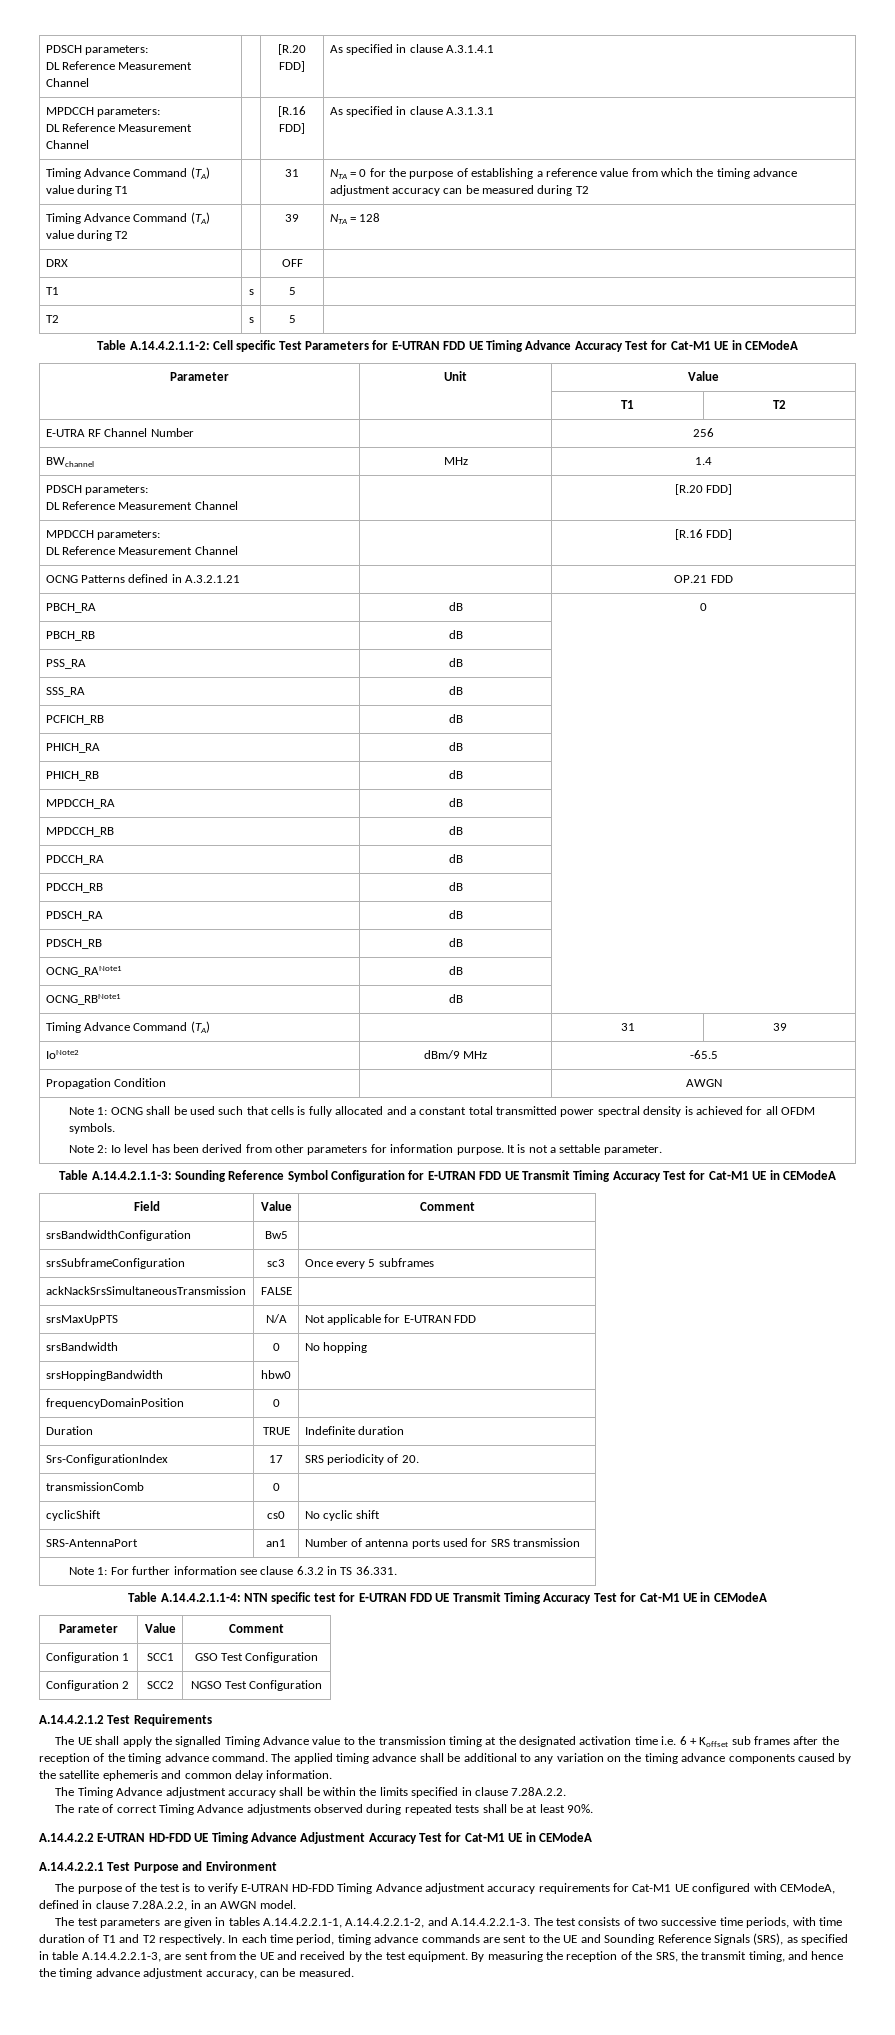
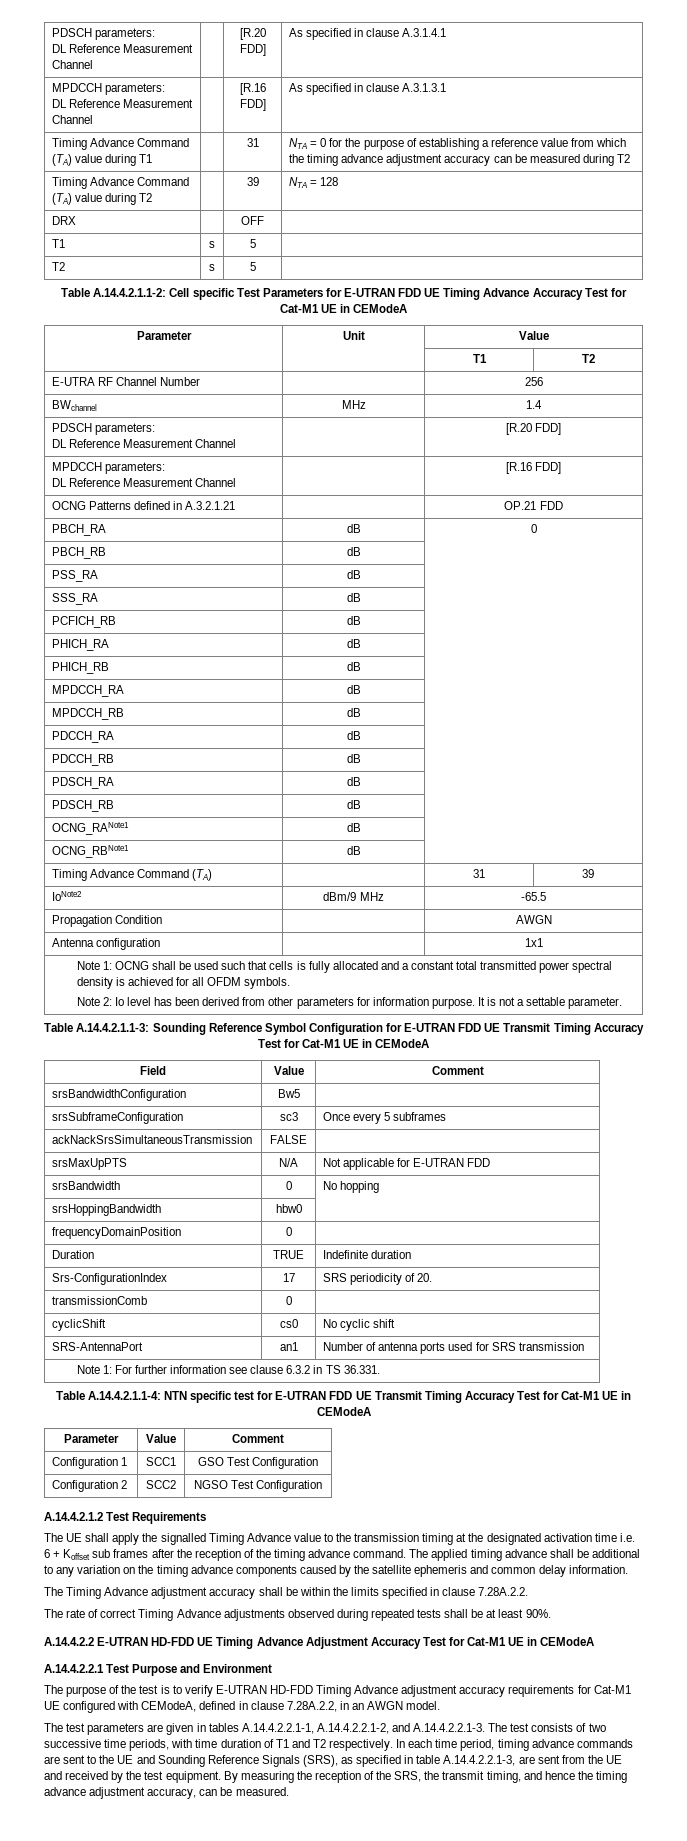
(722, 1083) none -> [52,938,161,950] [524,938,543,947] // Antenna configuration | | 1x1

